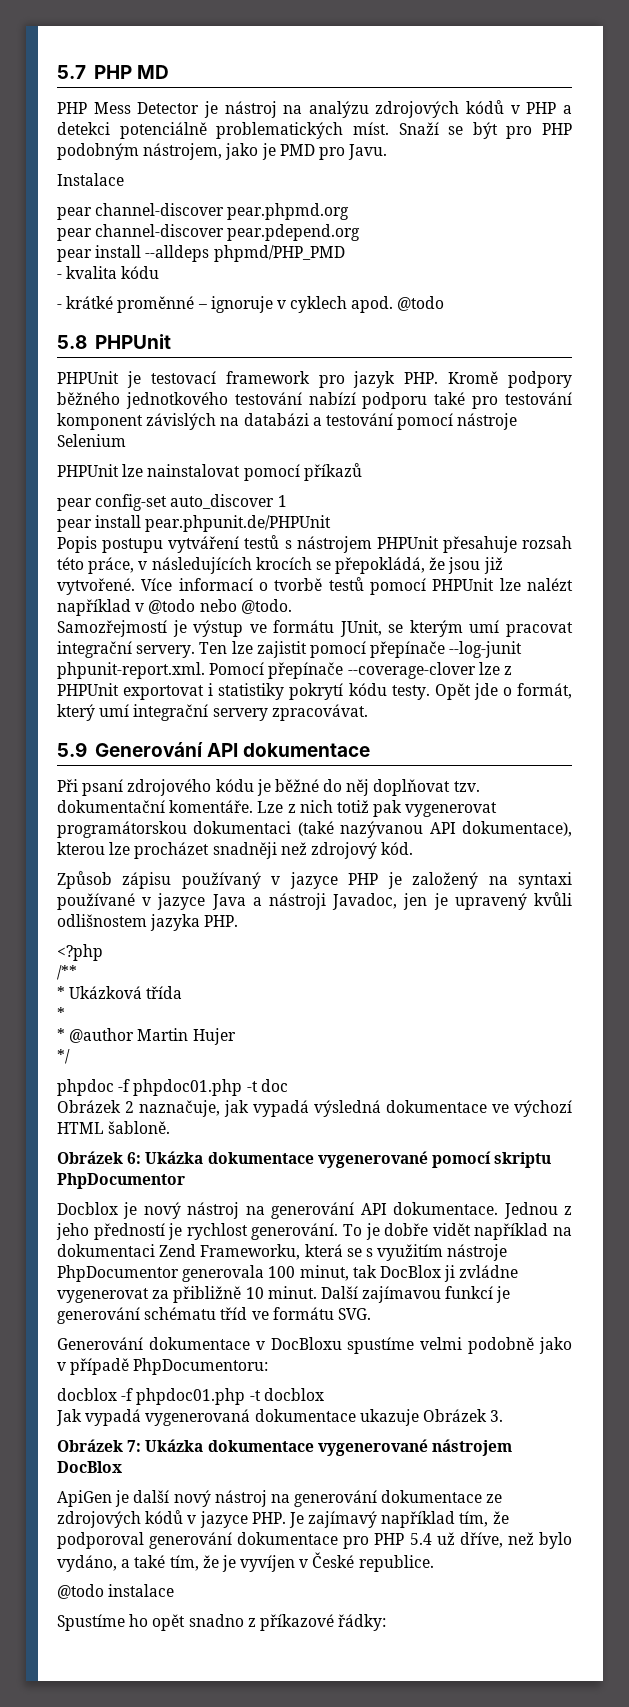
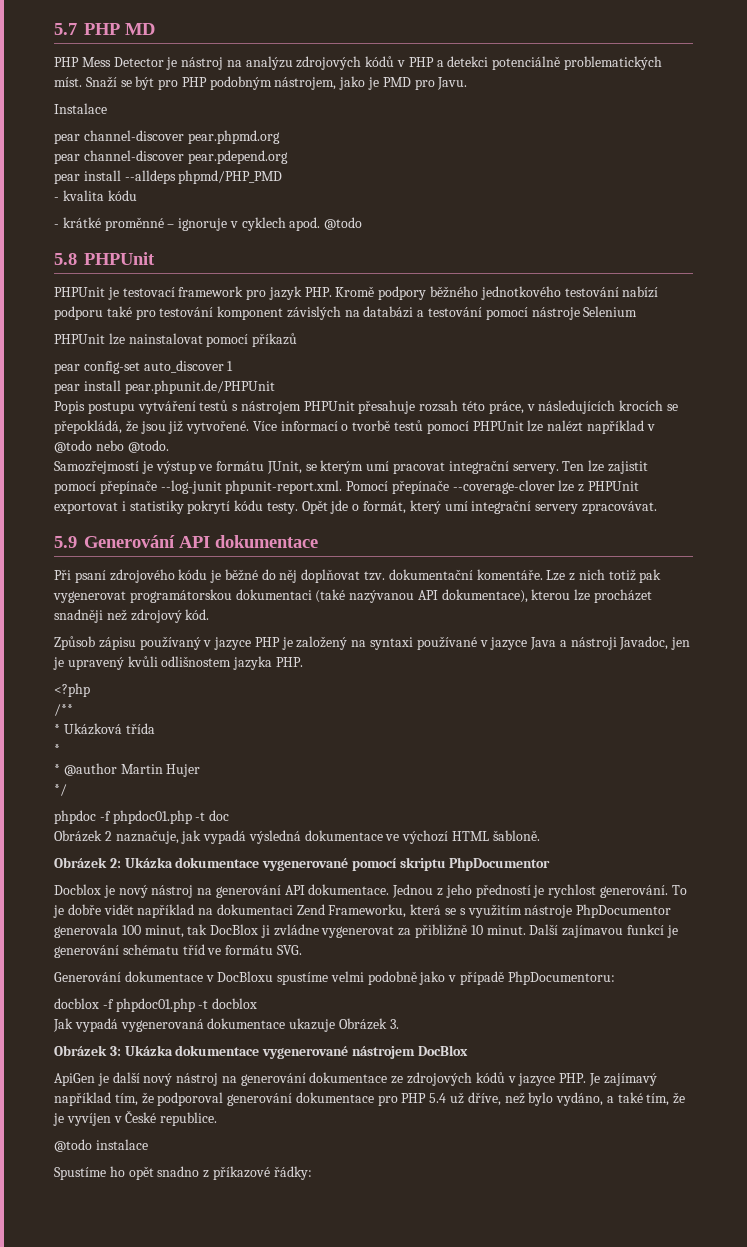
[127,1152,142,1164] 6: -> [109,858,121,868] 2:
[127,1440,142,1452] 7: -> [109,1046,121,1056] 3:

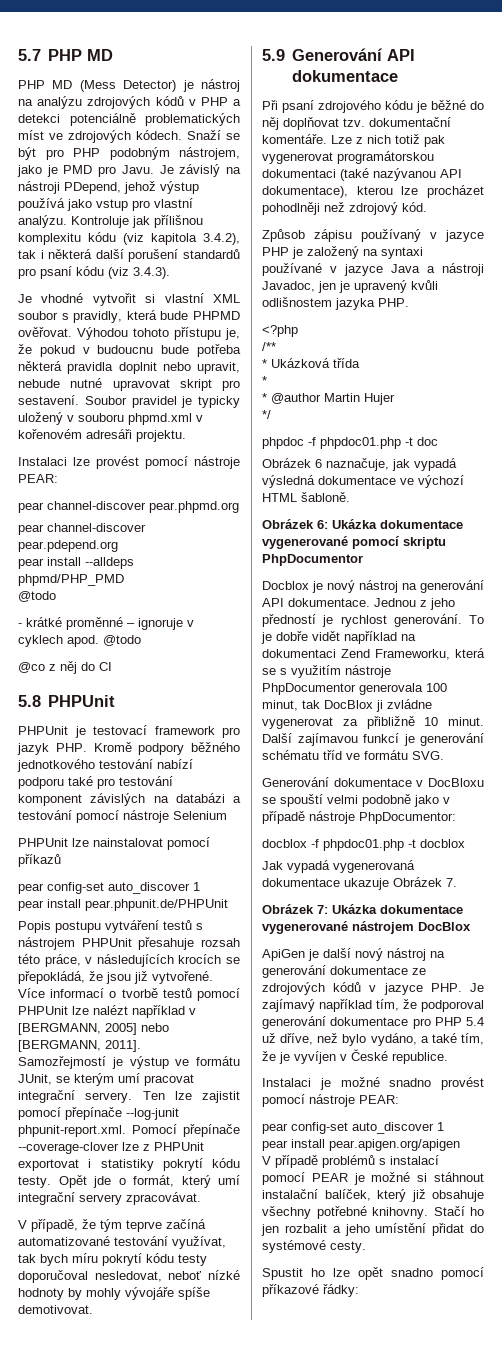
[81,57,164,67] Mess Detector -> [52,80,177,92] MD (Mess Detector)
[54,77,82,87] míst. -> [18,130,182,143] míst ve zdrojových kódech.
[54,103,107,114] // Instalace -> [159,164,241,177] [18,181,199,194] [18,198,193,211] [18,215,203,228] [18,232,240,245] [18,249,240,262] [18,266,170,279] [18,293,241,306] [18,310,240,323] [18,327,240,340] [18,344,241,357] [18,361,240,374] [18,378,240,391] [18,395,240,408] [18,412,203,425] [18,429,186,442] [18,456,240,469] [18,474,58,483] Je závislý na nástroji PDepend, jehož výstup používá jako vstup pro vlastní analýzu. Kontroluje jak přílišnou komplexitu kódu (viz kapitola 3.4.2), tak i některá další porušení standardů pro psaní kódu (viz 3.4.3). // Je vhodné vytvořit si vlastní XML soubor s pravidly, která bude PHPMD ověřovat. Výhodou tohoto přístupu je, že pokud v budoucnu bude potřeba některá pravidla doplnit nebo upravit, nebude nutné upravovat skript pro sestavení. Soubor pravidel je typicky uložený v souboru phpmd.xml v kořenovém adresáři projektu. // Instalaci lze provést pomocí nástroje PEAR:
[54,190,137,201] - kvalita kódu -> [18,591,56,602] @todo
(363, 223) none -> [18,661,112,674] // @co z něj do CI
[54,440,169,453] @todo nebo @todo. -> [18,1023,169,1035] [18,1040,141,1052] [BERGMANN, 2005] nebo [BERGMANN, 2011].
(657, 507) none -> [18,1219,206,1232] [18,1236,226,1249] [18,1253,207,1266] [18,1270,240,1283] [18,1287,210,1300] [18,1305,93,1314] // V případě, že tým teprve začíná automatizované testování využívat, tak bych míru pokrytí kódu testy doporučoval nesledovat, neboť nízké hodnoty by mohly vývojáře spíše demotivovat.
[54,609,103,623] snadněji -> [262,202,320,215] pohodlněji
[104,831,112,841] 2 -> [315,459,322,468] 6
[109,858,121,868] 2: -> [317,520,328,529] 6:
[277,972,329,985] spustíme -> [262,794,323,807] se spouští
[507,971,615,985] PhpDocumentoru: -> [309,811,456,824] nástroje PhpDocumentor:
[389,1019,399,1029] [54,1045,121,1056] 3. // Obrázek 3: -> [446,878,457,887] [262,904,328,914] 7. // Obrázek 7:
[54,1139,148,1152] [54,1166,125,1180] @todo instalace // Spustíme ho -> [262,1077,484,1090] [262,1094,399,1107] [262,1122,444,1134] [262,1139,460,1151] [262,1155,439,1168] [262,1172,484,1185] [262,1189,484,1202] [262,1206,484,1219] [261,1223,484,1236] [262,1240,366,1253] [262,1268,350,1280] Instalaci je možné snadno provést pomocí nástroje PEAR: // pear config-set auto_discover 1 // pear install pear.apigen.org/apigen // V případě problémů s instalací pomocí PEAR je možné si stáhnout instalační balíček, který již obsahuje všechny potřebné knihovny. Stačí ho jen rozbalit a jeho umístění přidat do systémové cesty. // Spustit ho lze
[203,1170,210,1178] z -> [441,1267,484,1280] pomocí

